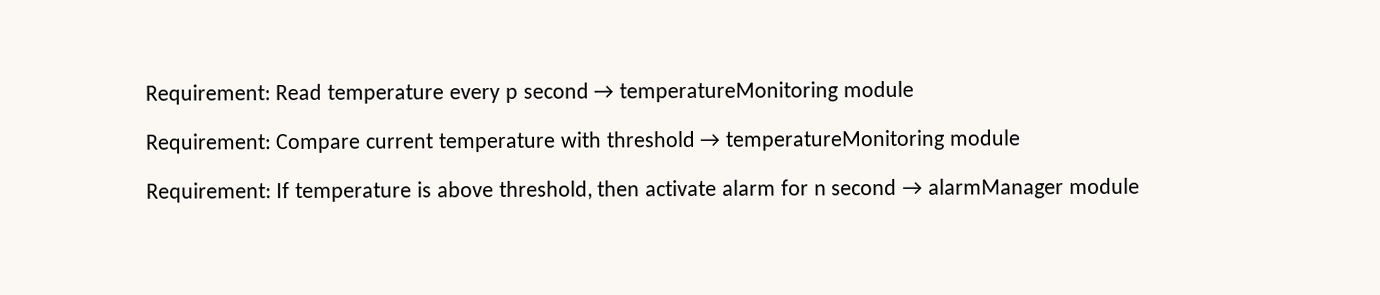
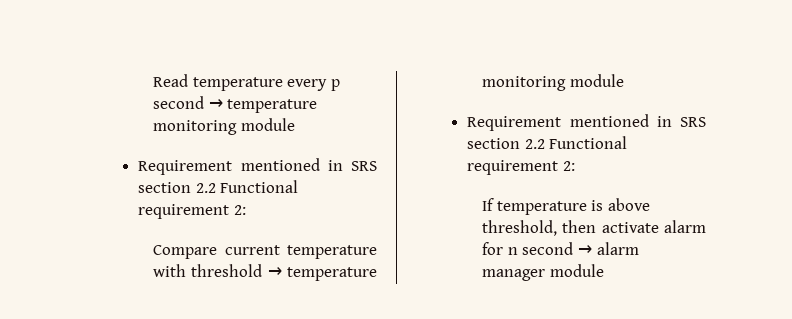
[144,84,271,105] Requirement: -> (153, 80) none
[619,80,915,103] [144,133,272,154] temperatureMonitoring module // Requirement: -> [227,99,318,113] [153,118,295,135] [138,158,377,175] [138,180,299,193] [138,204,246,219] temperature monitoring module // Requirement mentioned in SRS section 2.2 Functional requirement 2: //
[725,129,1021,151] [145,182,272,203] temperatureMonitoring module // Requirement: -> [287,267,377,281] [482,74,624,91] [467,114,706,131] [467,136,628,149] [467,160,575,175] temperature monitoring module // Requirement mentioned in SRS section 2.2 Functional requirement 2: //
[928,178,1065,199] alarmManager -> [596,242,639,255] [482,269,546,281] alarm manager

